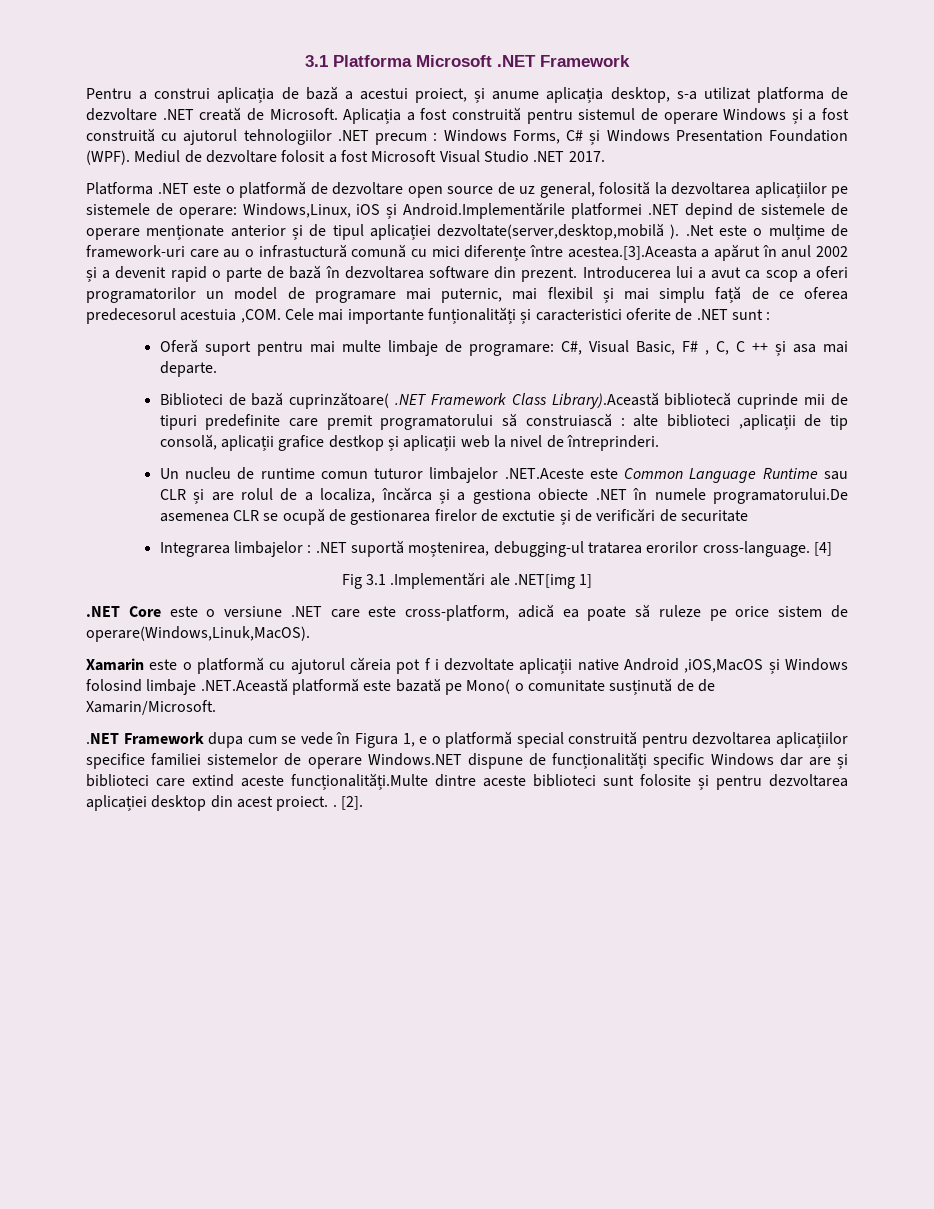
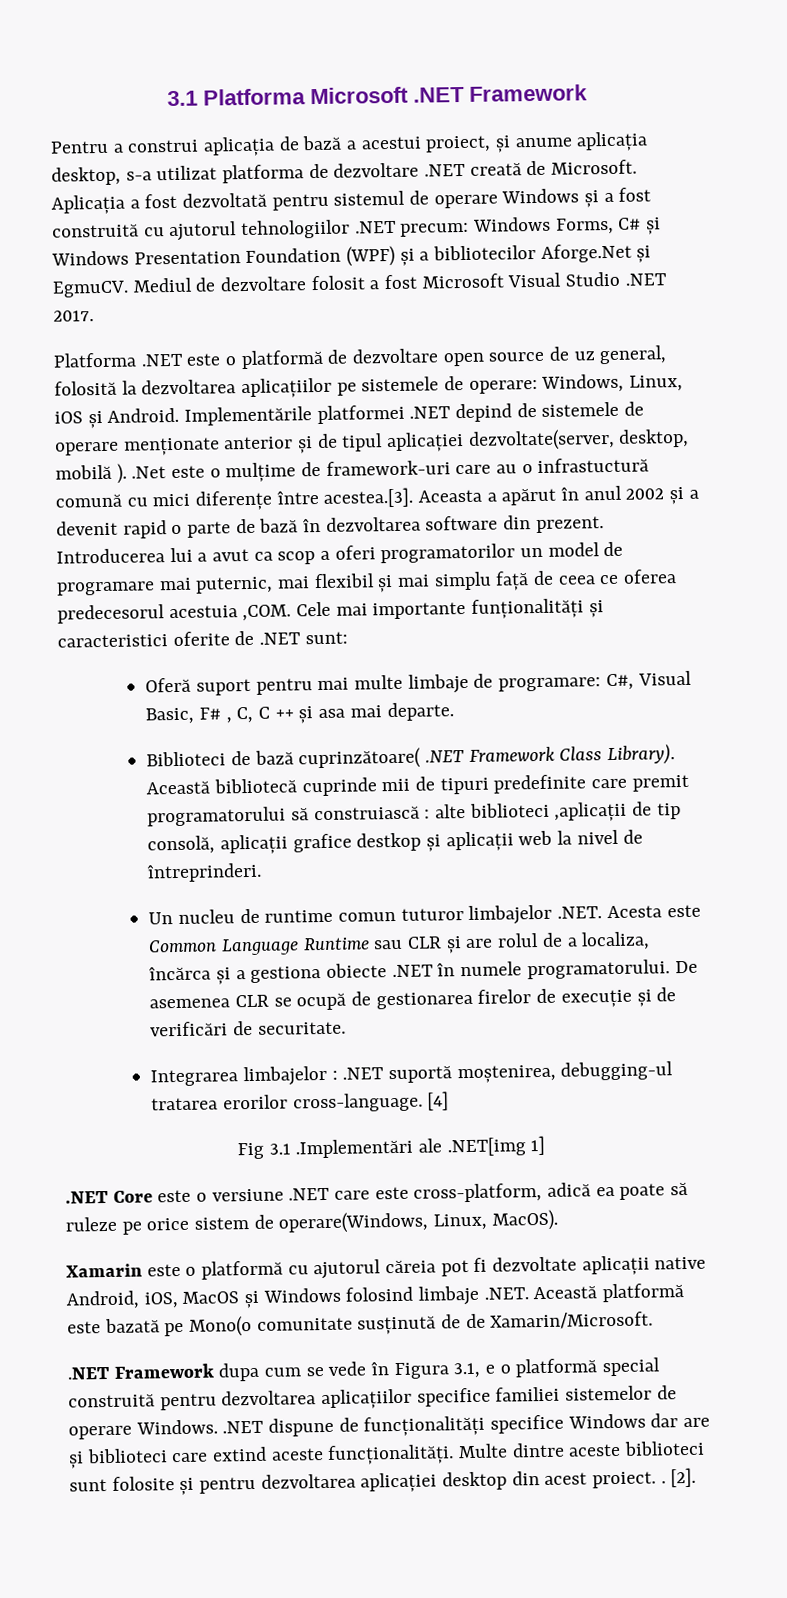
[452,107,521,121] construită -> [182,192,268,208] dezvoltată
[375,133,438,145] precum : -> [400,222,470,237] precum:
[86,150,130,165] (WPF). -> [346,243,652,267] [52,280,129,298] (WPF) și a bibliotecilor Aforge.Net și EgmuCV.
[242,202,565,219] Windows,Linux, iOS și Android.Implementările -> [541,373,684,393] [54,406,313,429] Windows, Linux, iOS și Android. Implementările
[437,223,665,240] dezvoltate(server,desktop,mobilă -> [467,428,690,451] [55,464,112,480] dezvoltate(server, desktop, mobilă
[567,246,697,260] acestea.[3].Aceasta -> [323,487,483,508] acestea.[3]. Aceasta
(769, 293) none -> [557,575,596,585] ceea
[731,309,771,320] sunt : -> [304,631,348,645] sunt:
[551,392,659,409] Library).Această -> [607,744,676,766] [146,780,211,795] Library). Această
[504,468,584,479] .NET.Aceste -> [557,905,662,919] .NET. Acesta
[713,488,849,504] programatorului.De -> [526,959,698,980] programatorului. De
[502,510,556,521] exctutie -> [560,989,632,1008] execuție
[680,510,748,522] securitate -> [257,1021,346,1035] securitate.
[86,626,310,642] operare(Windows,Linuk,MacOS). -> [278,1209,558,1234] operare(Windows, Linux, MacOS).
[424,658,439,670] f i -> [473,1257,488,1272] fi
[624,658,764,673] Android ,iOS,MacOS -> [66,1290,240,1310] Android, iOS, MacOS
[200,678,288,692] .NET.Această -> [483,1285,598,1300] .NET. Această
[466,679,524,694] Mono( o -> [189,1315,253,1337] Mono(o
[402,733,415,747] 1, -> [453,1362,481,1379] 3.1,
[367,753,462,766] Windows.NET -> [135,1419,264,1435] Windows. .NET
[653,753,705,769] specific -> [490,1414,565,1434] specifice
[291,773,428,790] funcționalități.Multe -> [327,1443,509,1465] funcționalități. Multe

